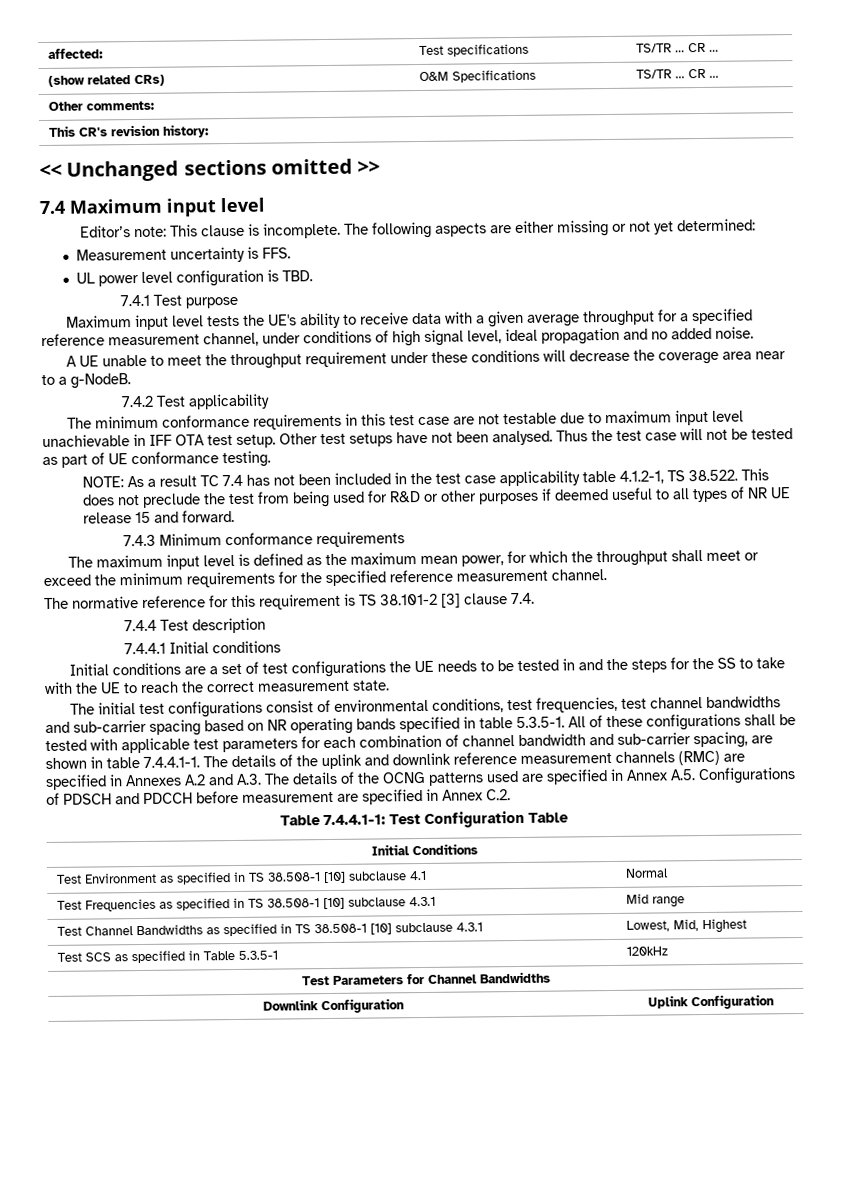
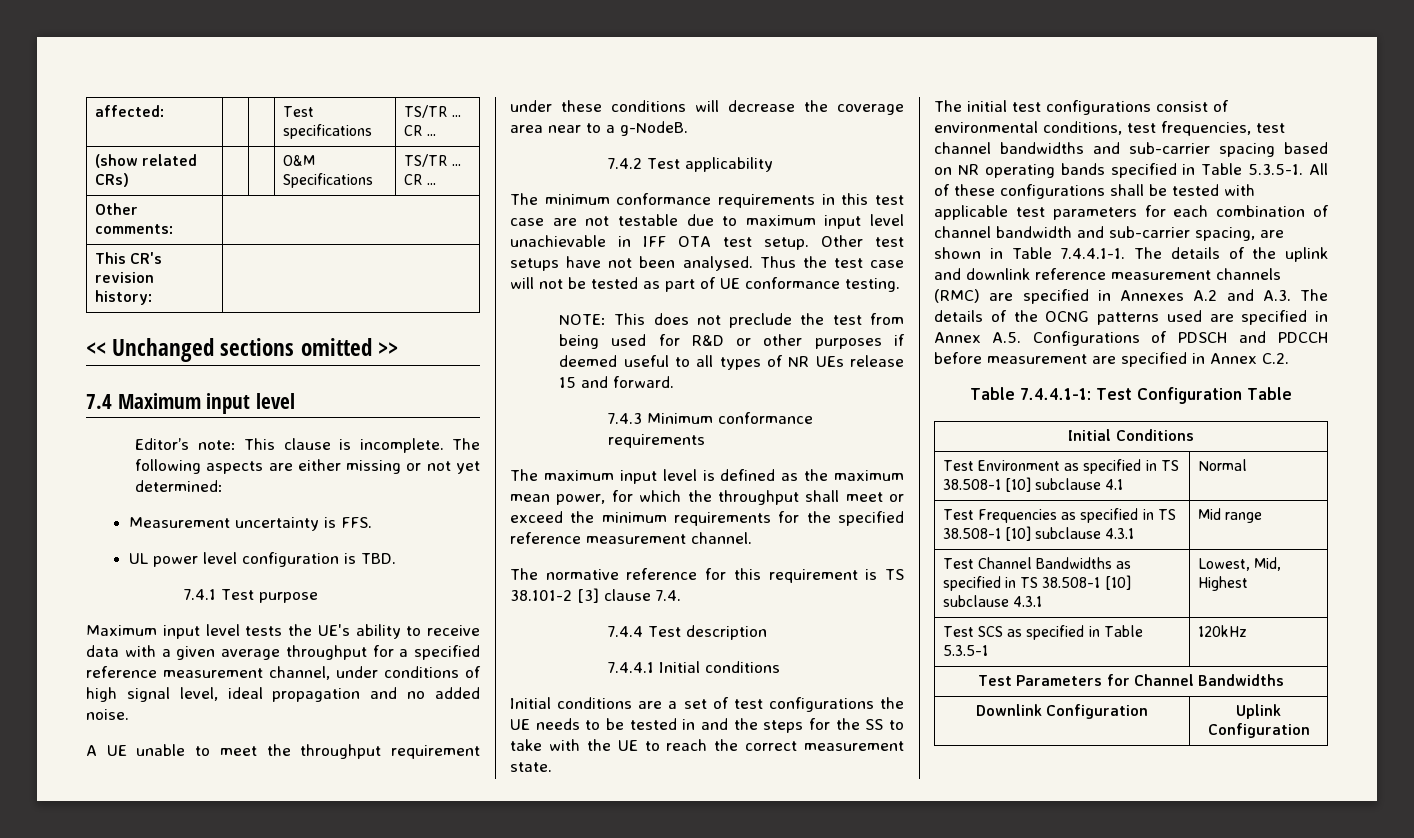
[127,469,739,488] As a result TC 7.4 has not been included in the test case applicability table 4.1.2-1, TS 38.522. -> (607, 319) none
[770,487,792,499] UE -> [815,356,844,367] UEs
[479,717,513,729] table -> [1201,163,1243,175] Table
[106,757,140,769] table -> [1011,247,1053,259] Table

